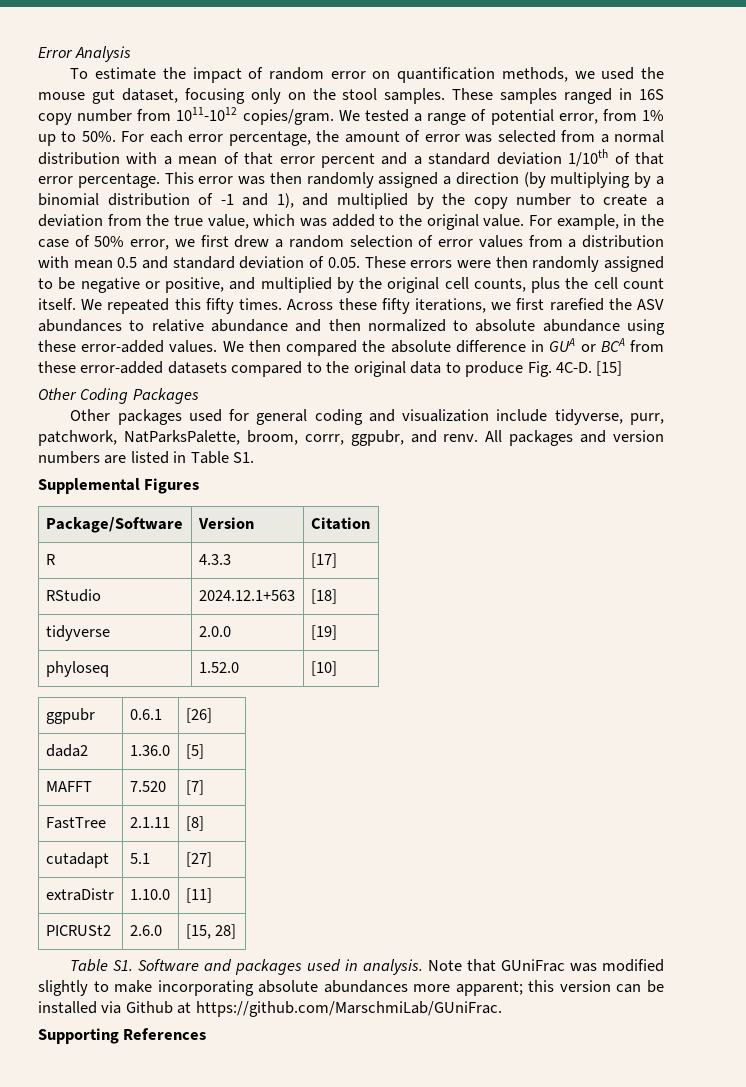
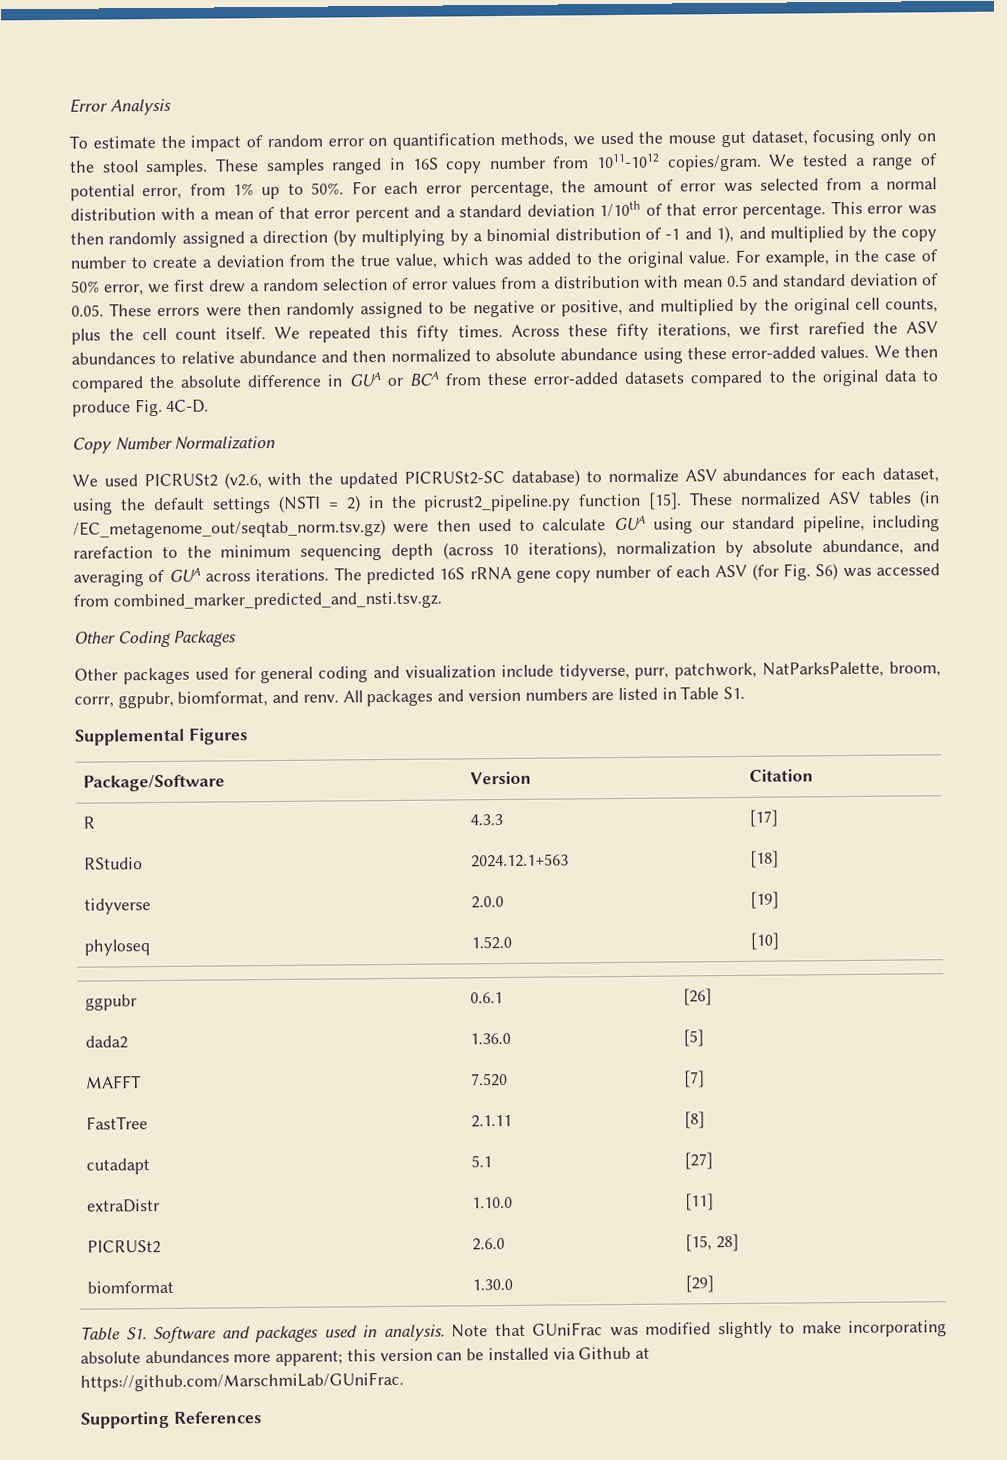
[596,361,623,376] [15] -> [72,435,277,454] [72,467,940,490] [72,490,940,515] [73,515,940,539] [73,539,940,561] [73,563,940,587] [73,591,442,611] // Copy Number Normalization // We used PICRUSt2 (v2.6, with the updated PICRUSt2-SC database) to normalize ASV abundances for each dataset, using the default settings (NSTI = 2) in the picrust2_pipeline.py function [15]. These normalized ASV tables (in /EC_metagenome_out/seqtab_norm.tsv.gz) were then used to calculate GUA using our standard pipeline, including rarefaction to the minimum sequencing depth (across 10 iterations), normalization by absolute abundance, and averaging of GUA across iterations. The predicted 16S rRNA gene copy number of each ASV (for Fig. S6) was accessed from combined_marker_predicted_and_nsti.tsv.gz.
(404, 438) none -> [177,691,269,707] biomformat,
(236, 931) none -> [87,1280,175,1294] [472,1278,514,1291] [685,1275,715,1293] // biomformat | 1.30.0 | [29]

